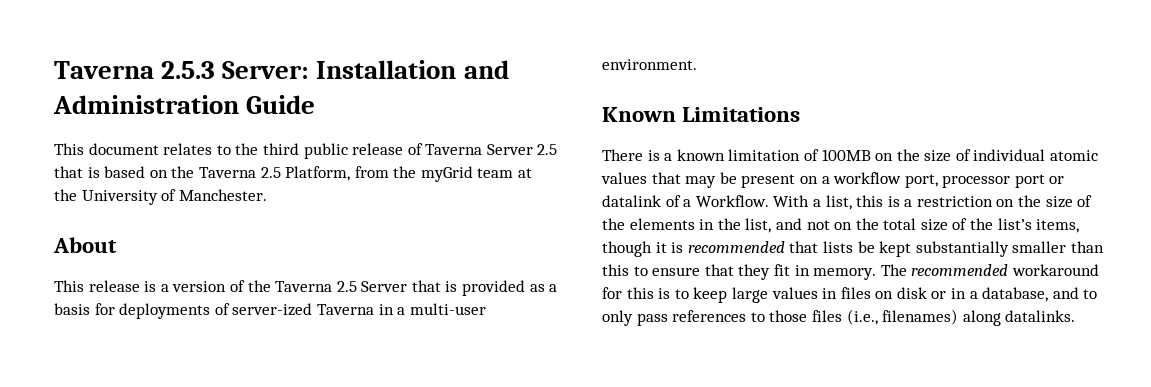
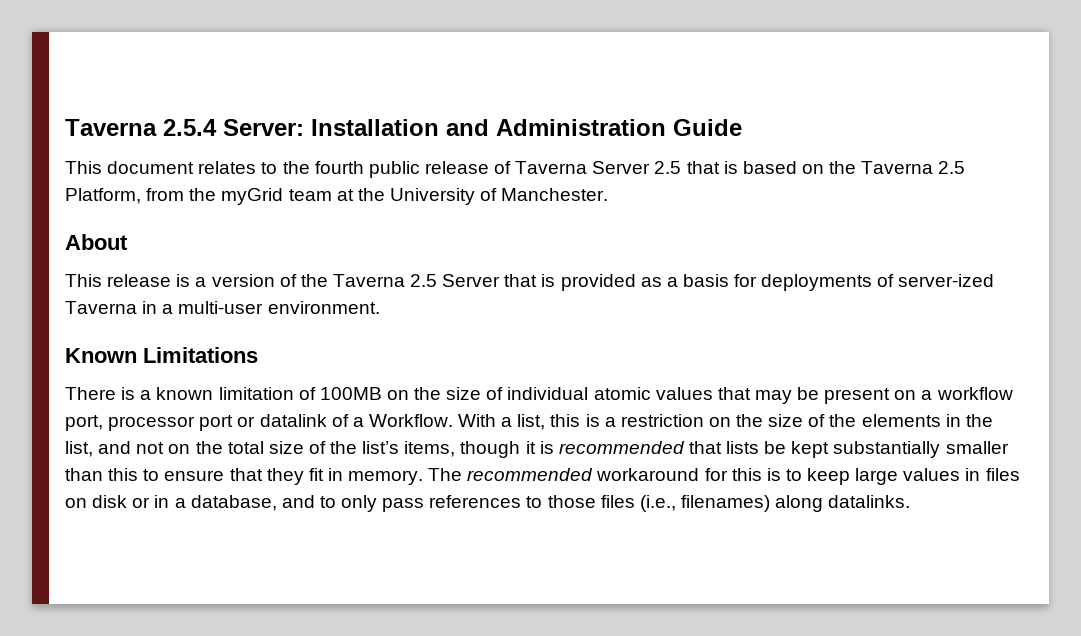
[54,61,216,79] Taverna 2.5.3 -> [65,119,217,136] Taverna 2.5.4
[262,143,299,155] third -> [314,161,364,174] fourth

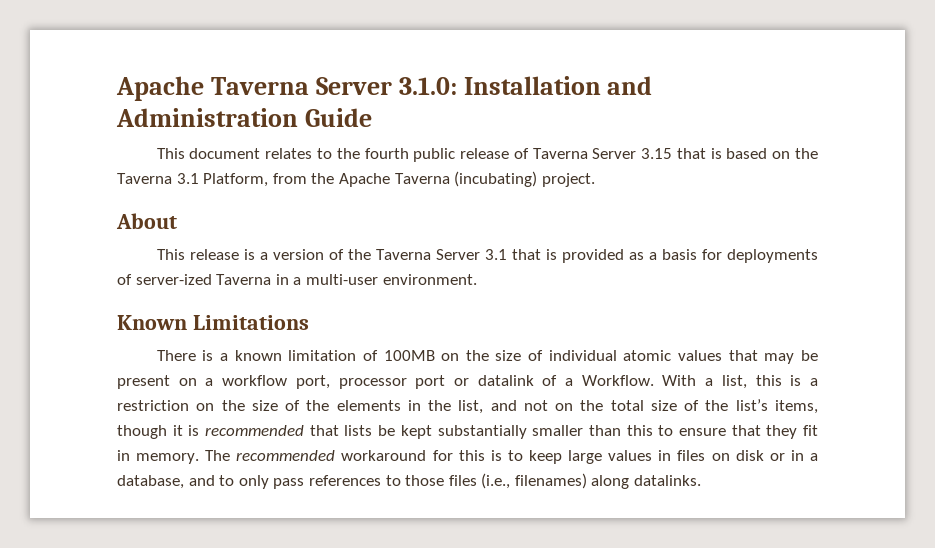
[65,119,304,136] Taverna 2.5.4 Server: -> [116,76,457,101] Apache Taverna Server 3.1.0:
[654,161,682,174] 2.5 -> [641,148,673,159] 3.15
[938,161,966,174] 2.5 -> [176,173,199,184] 3.1
[221,188,609,205] myGrid team at the University of Manchester. -> [338,171,595,187] Apache Taverna (incubating) project.
[410,274,501,287] 2.5 Server -> [435,249,507,260] Server 3.1

